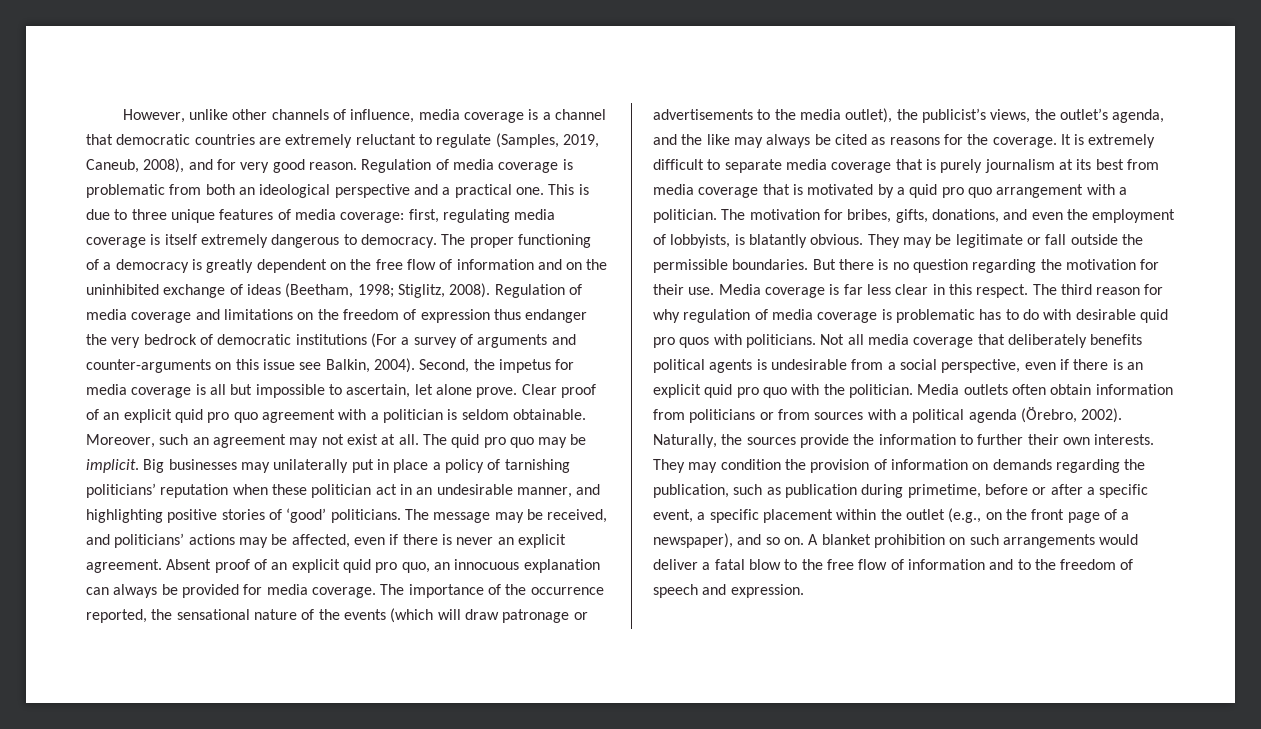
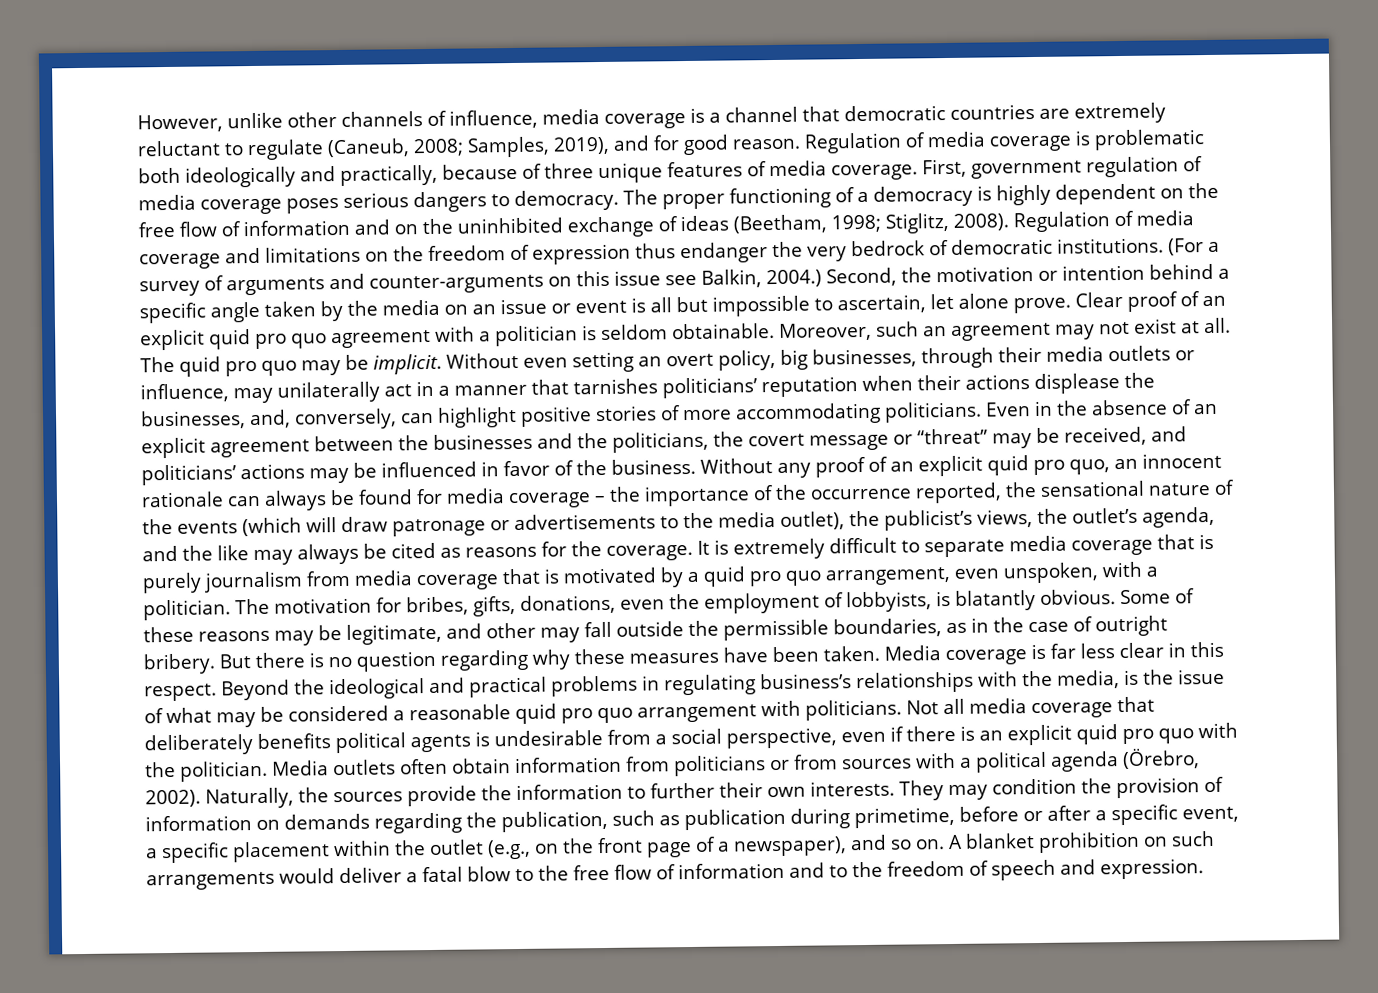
[495,133,599,148] [86,158,185,173] (Samples, 2019, Caneub, 2008), -> [327,136,610,158] (Caneub, 2008; Samples, 2019),
[240,162,270,173] very -> (680, 143) none
[169,184,589,198] [86,209,128,220] from both an ideological perspective and a practical one. This is due to -> [138,163,542,188] both ideologically and practically, because of
[340,209,556,223] [86,234,340,248] coverage: first, regulating media coverage is itself extremely dangerous -> [830,156,1203,181] [138,191,487,215] coverage. First, government regulation of media coverage poses serious dangers
[206,259,254,273] greatly -> [995,184,1051,206] highly
[295,334,367,345] institutions -> [1057,237,1164,254] institutions.
[373,358,415,373] 2004). -> [766,269,822,288] 2004.)
[498,359,575,373] [86,384,192,398] impetus for media coverage -> [936,263,1230,283] [139,298,627,324] motivation or intention behind a specific angle taken by the media on an issue or event
[143,459,570,473] [86,483,601,498] [86,508,491,523] Big businesses may unilaterally put in place a policy of tarnishing politicians’ reputation when these politician act in an undesirable manner, and highlighting positive stories of ‘good’ politicians. The message -> [446,345,1195,373] [140,372,1155,404] [140,399,1218,430] [141,428,988,459] Without even setting an overt policy, big businesses, through their media outlets or influence, may unilaterally act in a manner that tarnishes politicians’ reputation when their actions displease the businesses, and, conversely, can highlight positive stories of more accommodating politicians. Even in the absence of an explicit agreement between the businesses and the politicians, the covert message or “threat”
[291,534,566,548] [86,559,212,573] affected, even if there is never an explicit agreement. Absent -> [381,458,811,478] influenced in favor of the business. Without any
[454,559,600,573] innocuous explanation -> [1142,452,1222,469] [141,491,224,508] innocent rationale
[181,584,405,598] provided for media coverage. The -> [358,486,641,509] found for media coverage – the
[1058,159,1124,170] at its best -> (303, 582) none
[996,184,1084,198] arrangement -> [825,562,1099,586] arrangement, even unspoken,
[1003,209,1028,220] and -> (616, 604) none
[867,234,1143,248] [653,259,809,273] They may be legitimate or fall outside the permissible boundaries. -> [1120,588,1195,605] [143,615,1168,646] [143,653,216,675] Some of these reasons may be legitimate, and other may fall outside the permissible boundaries, as in the case of outright bribery.
[1040,259,1160,270] [653,284,715,295] the motivation for their use. -> [531,645,880,670] why these measures have been taken.
[1032,284,1164,295] [653,309,1168,323] [653,337,710,348] The third reason for why regulation of media coverage is problematic has to do with desirable quid pro quos -> [221,668,1225,701] [144,703,757,728] Beyond the ideological and practical problems in regulating business’s relationships with the media, is the issue of what may be considered a reasonable quid pro quo arrangement

